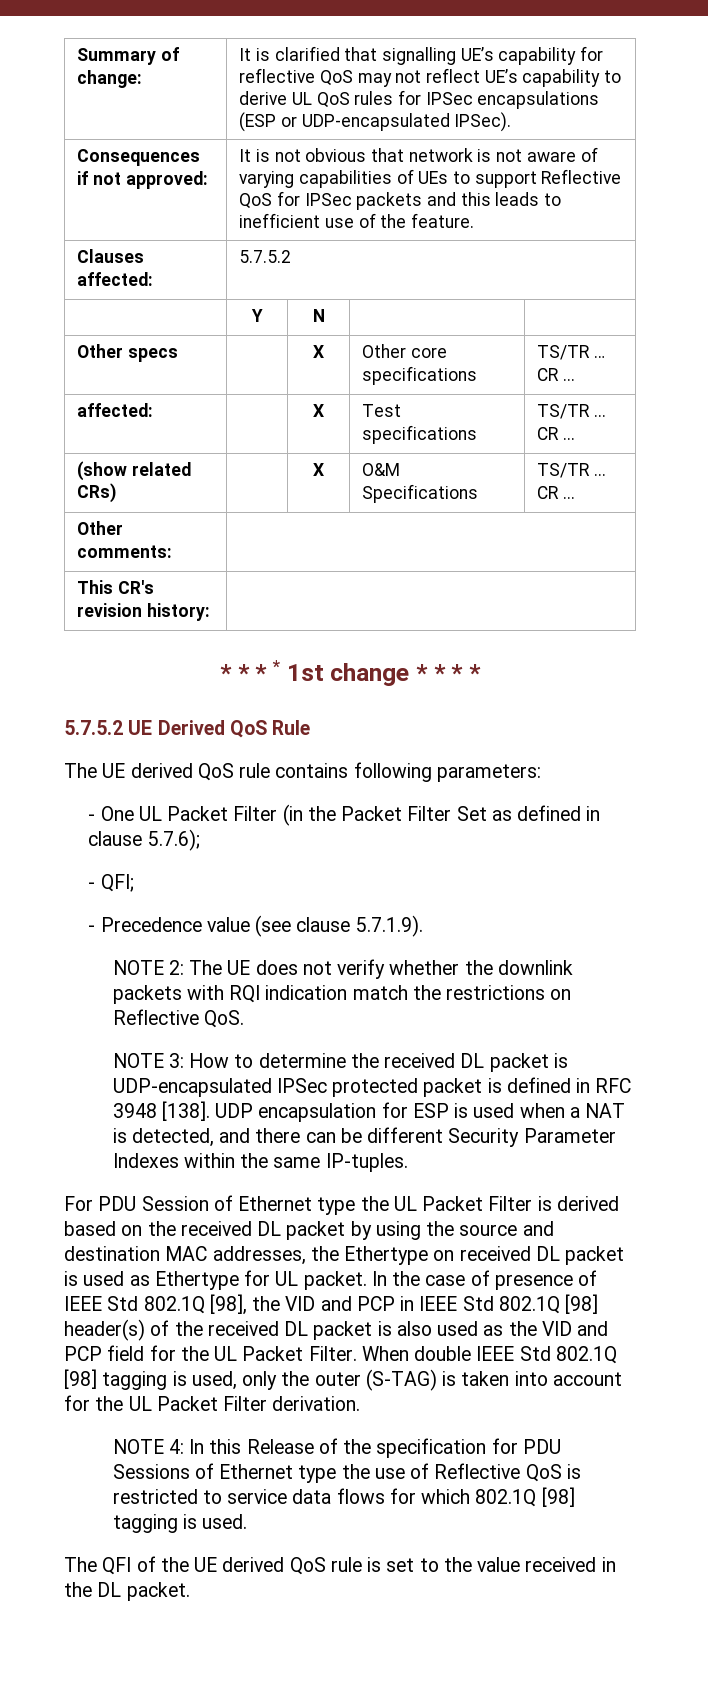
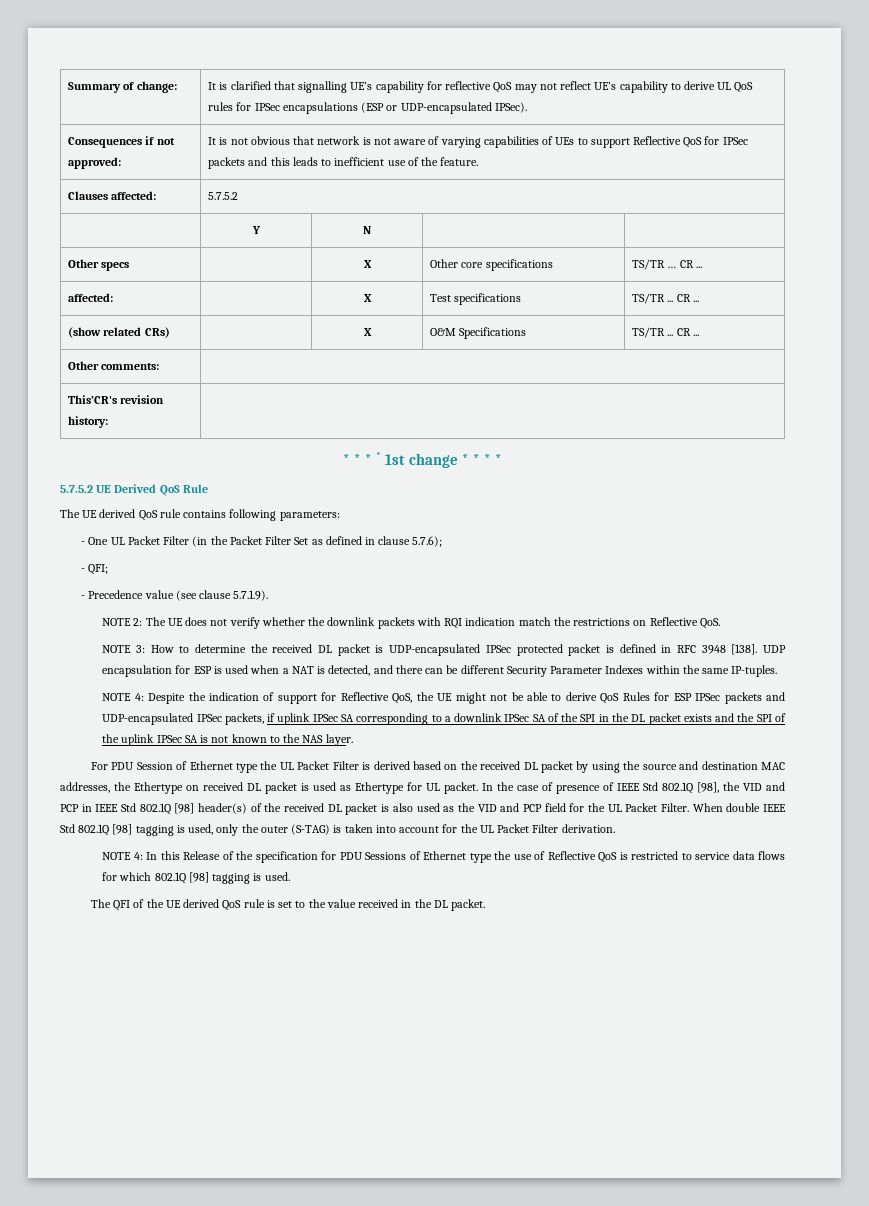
[77,580,154,594] This CR's -> [68,395,118,404] This’CR's
(408, 1162) none -> [102,692,786,704] [102,713,786,725] [102,734,353,746] // NOTE 4: Despite the indication of support for Reflective QoS, the UE might not be able to derive QoS Rules for ESP IPSec packets and UDP-encapsulated IPSec packets, if uplink IPSec SA corresponding to a downlink IPSec SA of the SPI in the DL packet exists and the SPI of the uplink IPSec SA is not known to the NAS layer.

